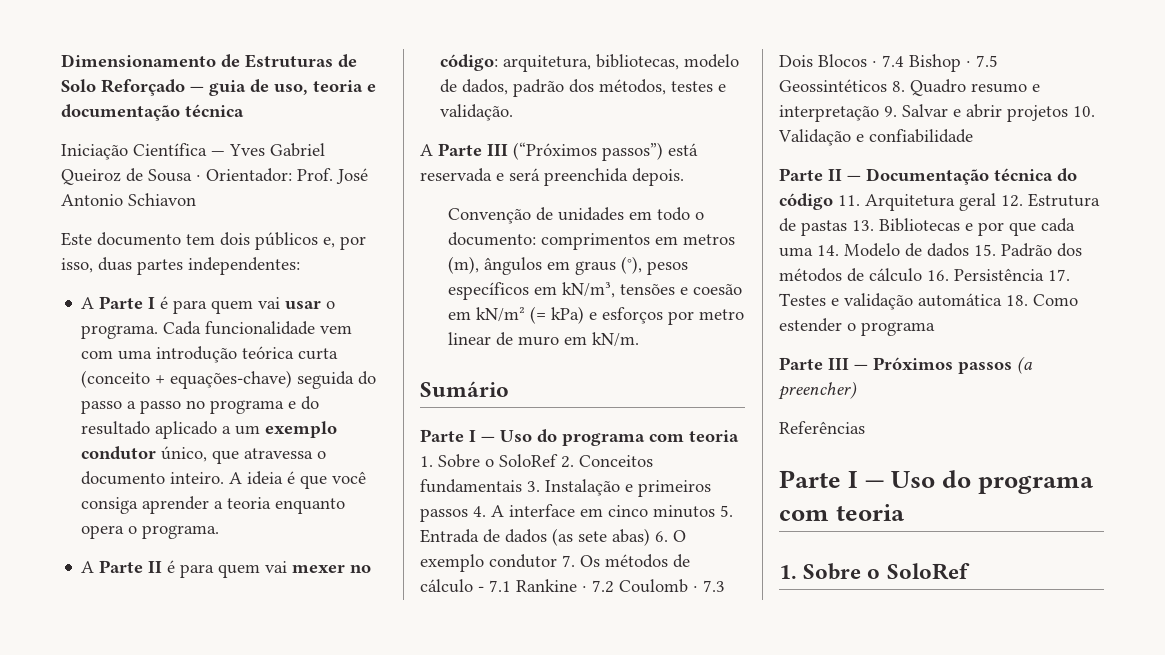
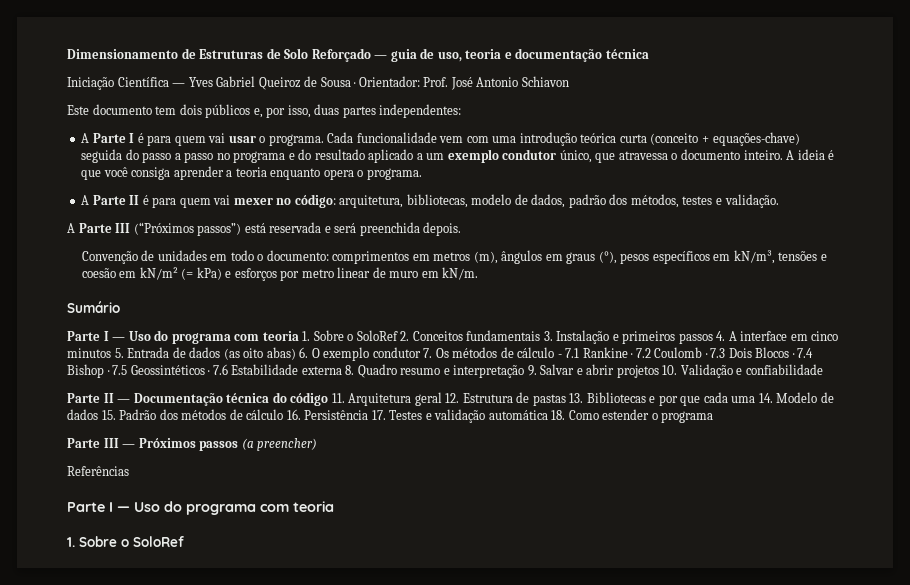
[578,531,607,542] sete -> [243,348,264,358] oito
(887, 85) none -> [208,364,342,375] · 7.6 Estabilidade externa

